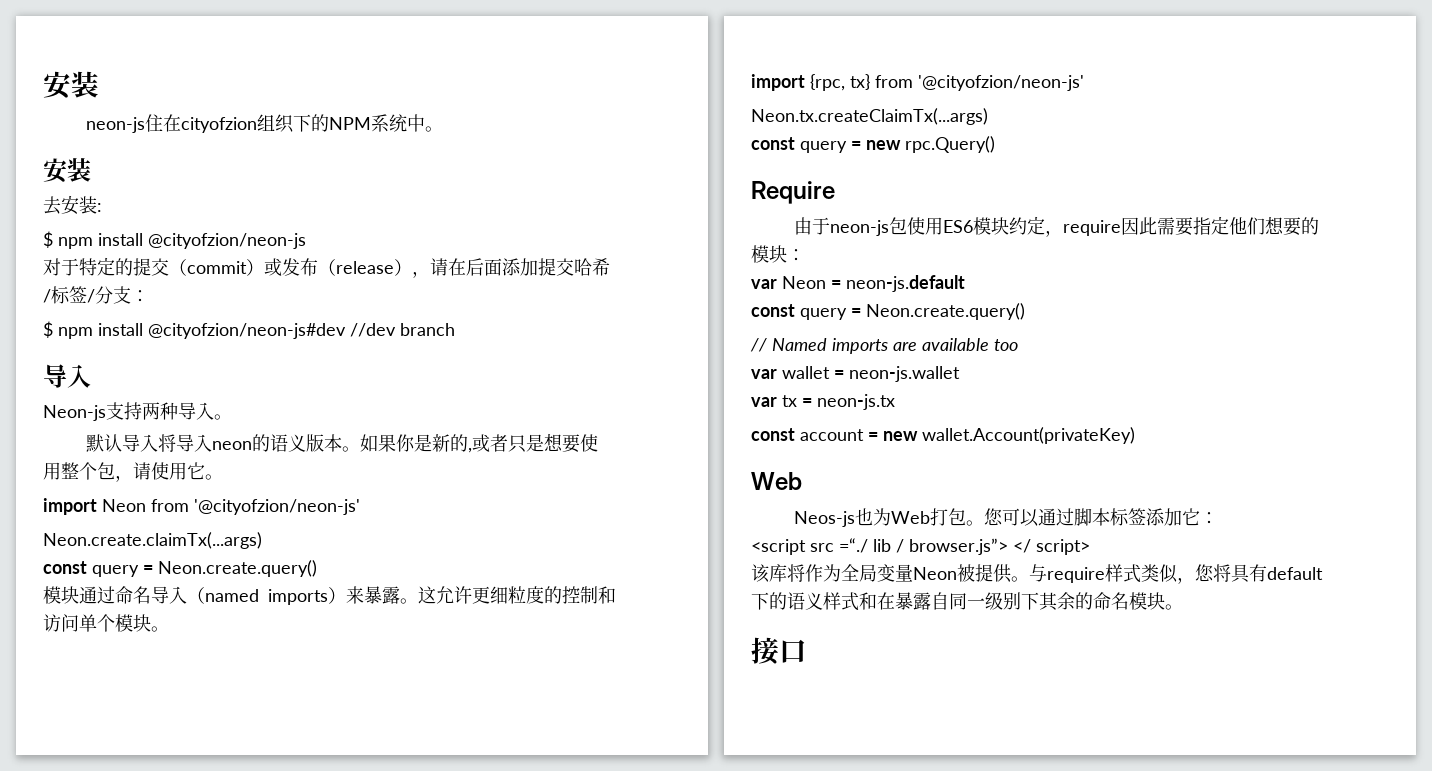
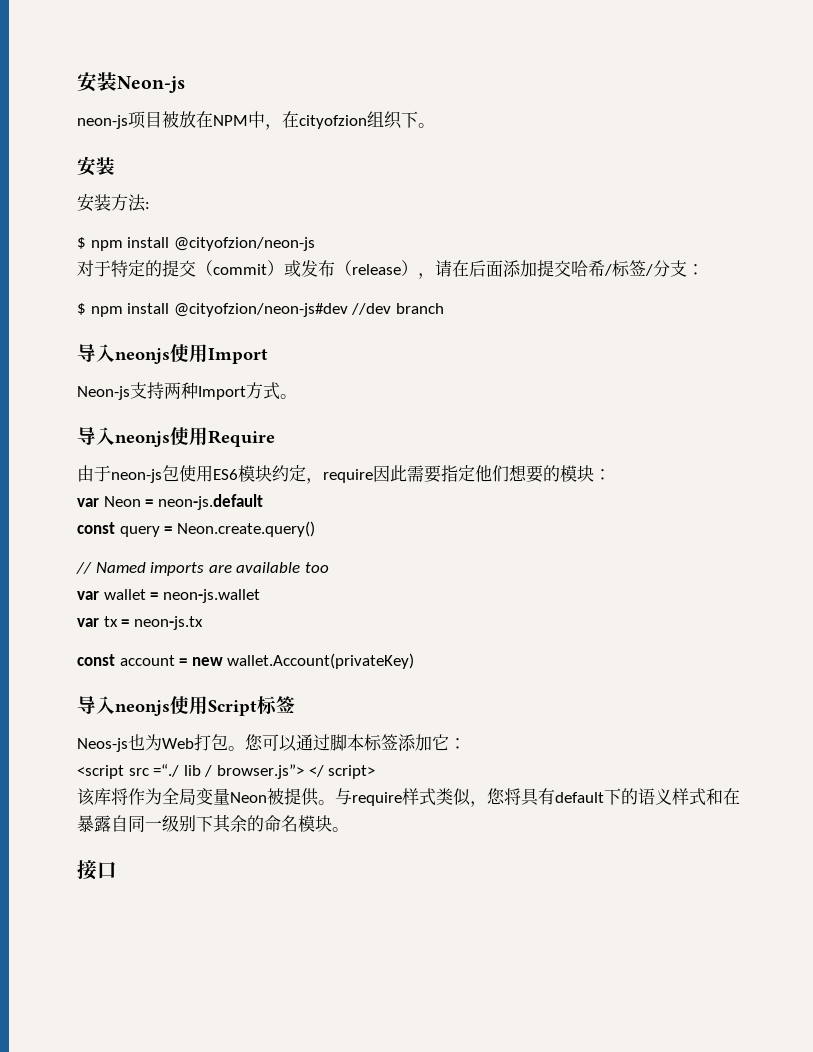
[43,71,99,99] [86,114,426,133] 安装 // neon-js住在cityofzion组织下的NPM系统中 -> [77,72,185,93] [77,111,418,130] 安装Neon-js // neon-js项目被放在NPM中，在cityofzion组织下
[43,195,97,215] 去安装 -> [77,194,146,212] 安装方法
(91, 376) none -> [115,344,268,364] neonjs使用Import
[178,402,232,420] [86,433,599,453] [43,462,223,482] [43,498,360,515] [43,532,262,549] [43,560,317,577] [43,586,616,605] [43,614,169,632] [751,74,1084,91] [751,108,988,125] [751,136,995,153] 导入。 // 默认导入将导入neon的语义版本。如果你是新的,或者只是想要使用整个包，请使用它。 // import Neon from '@cityofzion/neon-js' // Neon.create.claimTx(...args) // const query = Neon.create.query() // 模块通过命名导入（named imports）来暴露。这允许更细粒度的控制和访问单个模块。 // import {rpc, tx} from '@cityofzion/neon-js' // Neon.tx.createClaimTx(...args) // const query = new rpc.Query() // -> [198,382,297,400] [77,427,208,447] Import方式。 // 导入neonjs使用
[751,472,802,490] Web -> [77,696,295,716] 导入neonjs使用Script标签

